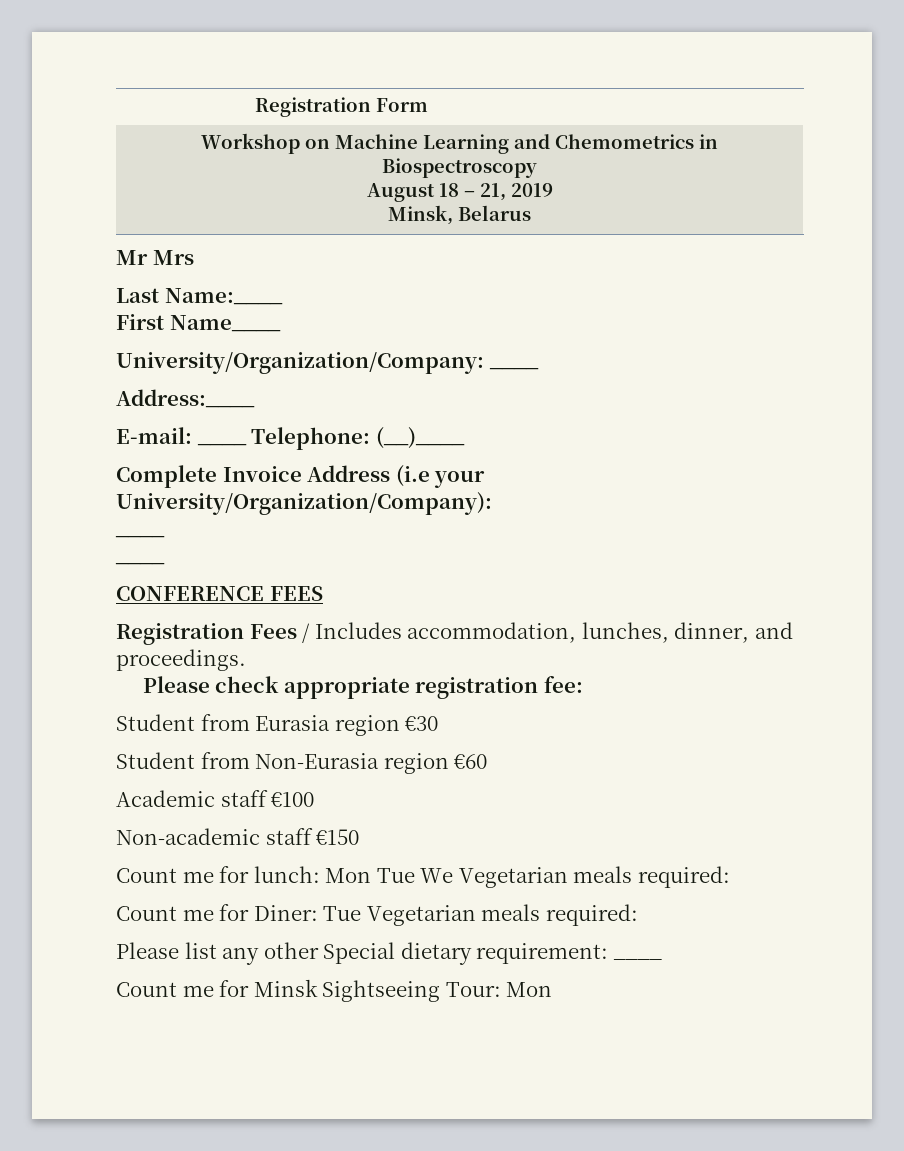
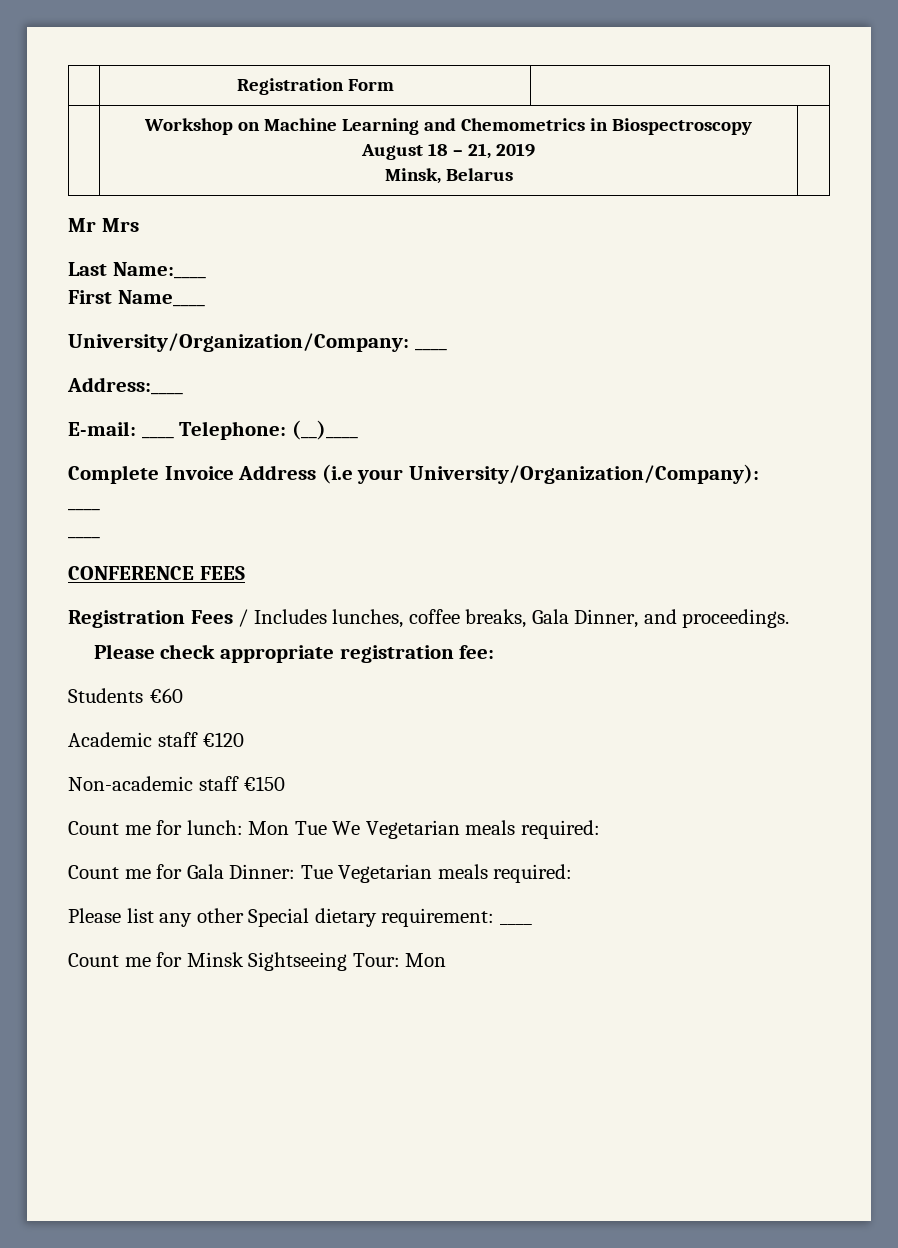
[407,622,750,643] accommodation, lunches, dinner, -> [332,609,639,628] lunches, coffee breaks, Gala Dinner,
[116,714,439,736] [116,752,449,774] Student from Eurasia region €30 // Student from Non-Eurasia region -> [68,688,143,703] Students
[271,792,315,807] €100 -> [202,732,245,747] €120
[253,905,318,921] Diner: -> [186,864,296,879] Gala Dinner:

